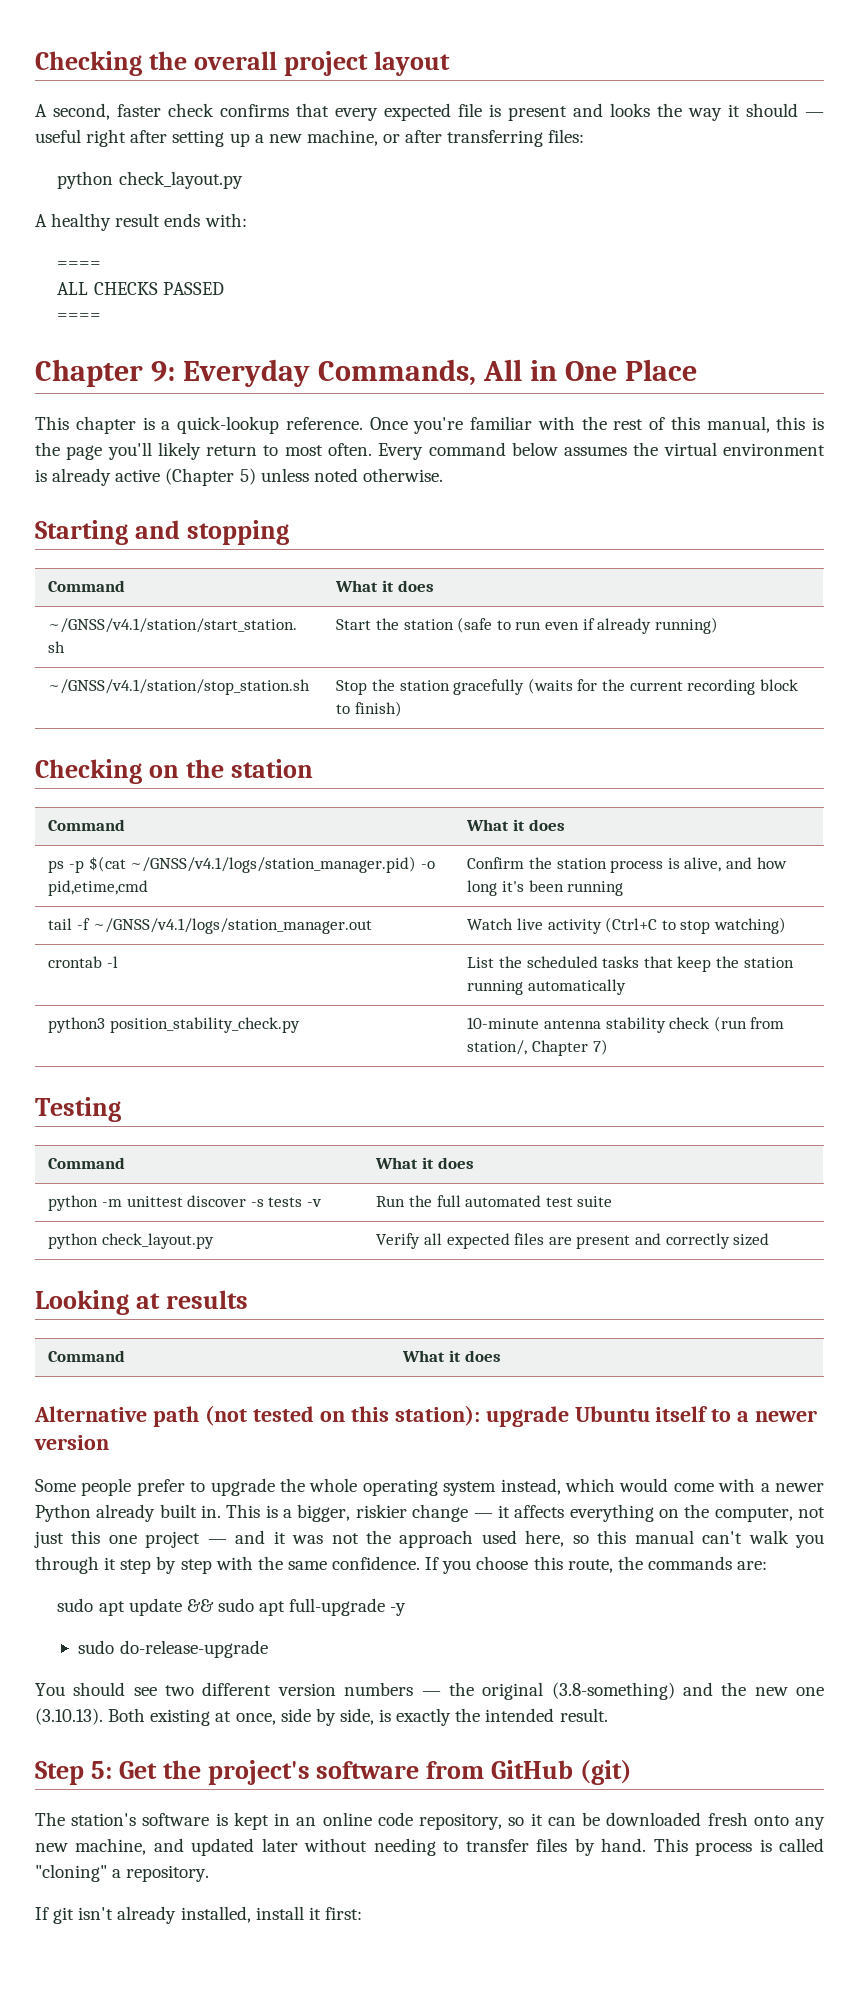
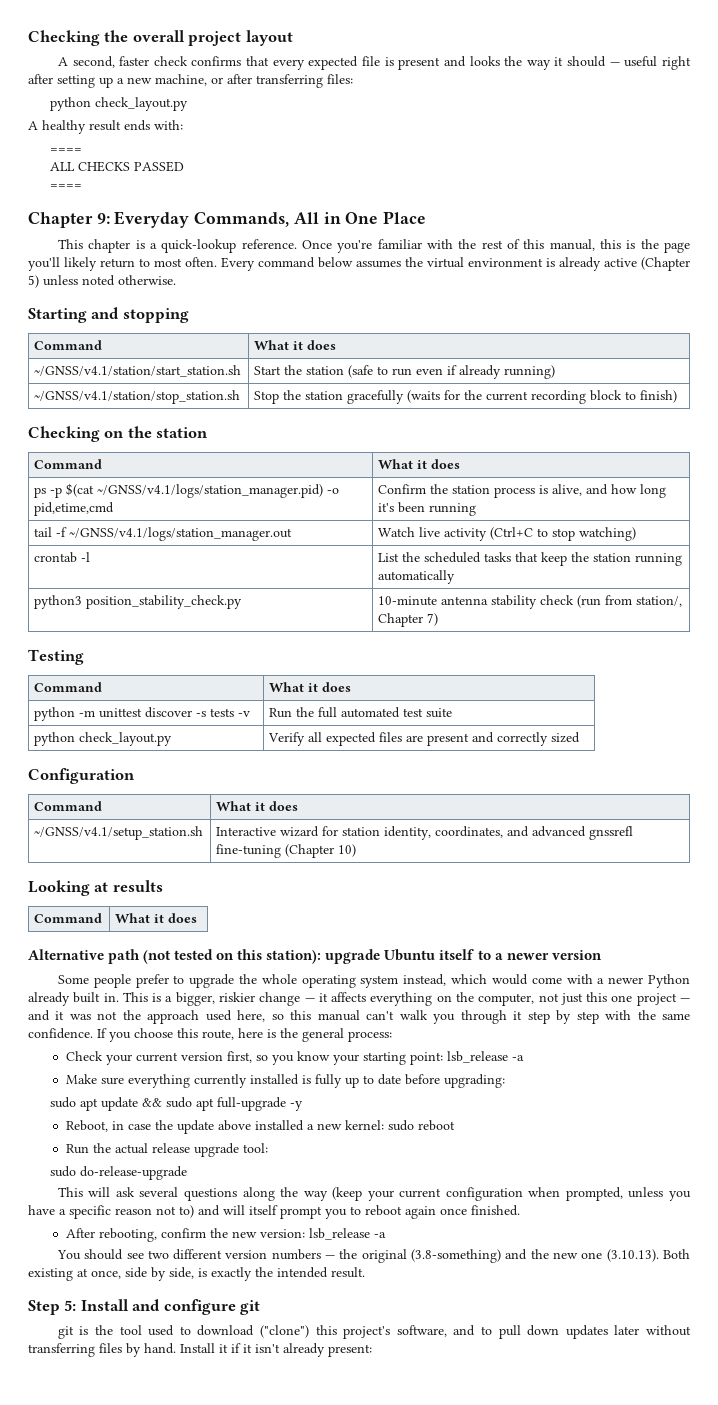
(770, 1239) none -> [28,768,135,784] [34,801,103,811] [216,801,299,811] [34,826,204,840] [216,826,634,840] [216,844,357,858] // Configuration // Command | What it does // ~/GNSS/v4.1/setup_station.sh | Interactive wizard for station identity, coordinates, and advanced gnssrefl fine-tuning (Chapter 10)
[617,1556,768,1570] the commands are: -> [238,1028,392,1042] [65,1051,524,1065] [65,1074,505,1088] here is the general process: // Check your current version first, so you know your starting point: lsb_release -a // Make sure everything currently installed is fully up to date before upgrading:
[78,1640,268,1658] sudo do-release-upgrade -> [65,1120,455,1134] [65,1143,268,1157] [50,1166,188,1180] [57,1187,691,1201] [28,1205,520,1219] [65,1228,386,1242] Reboot, in case the update above installed a new kernel: sudo reboot // Run the actual release upgrade tool: // sudo do-release-upgrade // This will ask several questions along the way (keep your current configuration when prompted, unless you have a specific reason not to) and will itself prompt you to reboot again once finished. // After rebooting, confirm the new version: lsb_release -a
[118,1760,633,1785] [35,1812,826,1830] [35,1838,824,1856] [35,1864,210,1882] [35,1906,362,1924] Get the project's software from GitHub (git) // The station's software is kept in an online code repository, so it can be downloaded fresh onto any new machine, and updated later without needing to transfer files by hand. This process is called "cloning" a repository. // If git isn't already installed, install it first: -> [80,1299,261,1315] [57,1325,691,1339] [28,1343,372,1357] Install and configure git // git is the tool used to download ("clone") this project's software, and to pull down updates later without transferring files by hand. Install it if it isn't already present:

